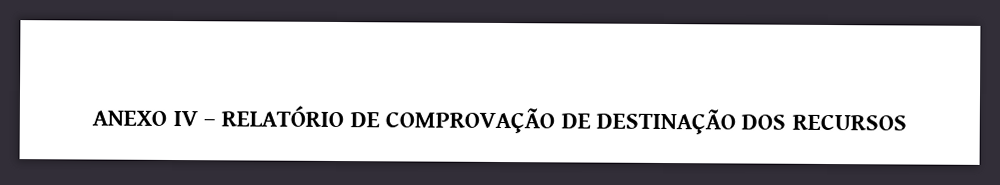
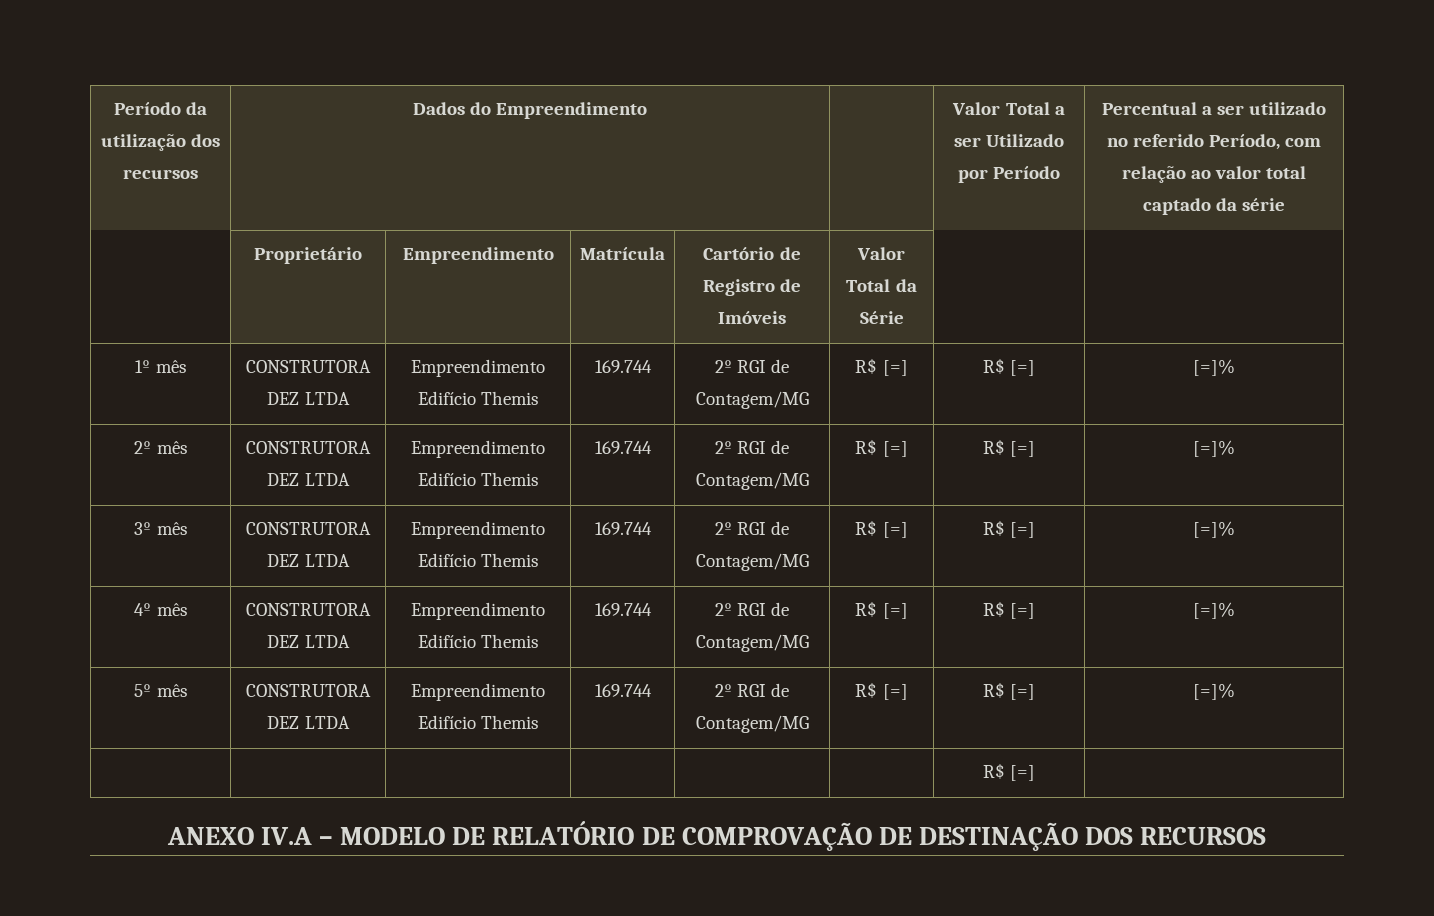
[92,110,217,127] ANEXO IV – -> [113,102,208,115] [100,134,221,151] [123,169,198,179] [412,102,648,119] [952,102,1065,115] [953,134,1065,147] [957,166,1061,183] [1101,102,1327,115] [1106,134,1322,150] [1121,166,1307,183] [1142,198,1286,215] [254,247,362,264] [402,247,554,264] [580,247,665,260] [703,247,801,260] [702,279,802,296] [718,311,786,324] [857,247,905,260] [846,279,917,292] [859,311,904,324] [135,360,186,373] [246,360,371,373] [267,392,350,405] [411,359,545,377] [417,391,539,405] [594,360,652,373] [714,359,790,373] [695,391,809,409] [855,358,908,376] [982,358,1036,376] [1193,359,1235,376] [134,441,187,454] [246,441,371,454] [267,473,350,486] [411,440,545,458] [417,472,539,486] [594,441,652,454] [714,440,790,454] [695,472,809,490] [855,439,908,457] [982,439,1036,457] [1193,440,1235,457] [134,522,187,535] [246,522,371,535] [267,554,350,567] [411,521,545,539] [417,553,539,567] [594,522,652,535] [714,521,790,535] [695,553,809,571] [855,520,908,538] [982,520,1036,538] [1193,521,1235,538] [134,603,187,616] [246,603,371,616] [267,635,350,648] [411,602,545,620] [417,634,539,648] [594,603,652,616] [714,602,790,616] [695,634,809,652] [855,601,908,619] [982,601,1036,619] [1193,602,1235,619] [134,684,187,697] [246,684,371,697] [267,716,350,729] [411,683,545,701] [417,715,539,729] [594,684,652,697] [714,683,790,697] [695,715,809,733] [855,682,908,700] [982,682,1036,700] [1193,683,1235,700] [982,763,1036,781] [166,827,486,845] Período da utilização dos recursos | Dados do Empreendimento | | Valor Total a ser Utilizado por Período | Percentual a ser utilizado no referido Período, com relação ao valor total captado da série // | Proprietário | Empreendimento | Matrícula | Cartório de Registro de Imóveis | Valor Total da Série | | // 1º mês | CONSTRUTORA DEZ LTDA | Empreendimento Edifício Themis | 169.744 | 2º RGI de Contagem/MG | R$ [=] | R$ [=] | [=]% // 2º mês | CONSTRUTORA DEZ LTDA | Empreendimento Edifício Themis | 169.744 | 2º RGI de Contagem/MG | R$ [=] | R$ [=] | [=]% // 3º mês | CONSTRUTORA DEZ LTDA | Empreendimento Edifício Themis | 169.744 | 2º RGI de Contagem/MG | R$ [=] | R$ [=] | [=]% // 4º mês | CONSTRUTORA DEZ LTDA | Empreendimento Edifício Themis | 169.744 | 2º RGI de Contagem/MG | R$ [=] | R$ [=] | [=]% // 5º mês | CONSTRUTORA DEZ LTDA | Empreendimento Edifício Themis | 169.744 | 2º RGI de Contagem/MG | R$ [=] | R$ [=] | [=]% // | | | | | | R$ [=] | // ANEXO IV.A – MODELO DE

